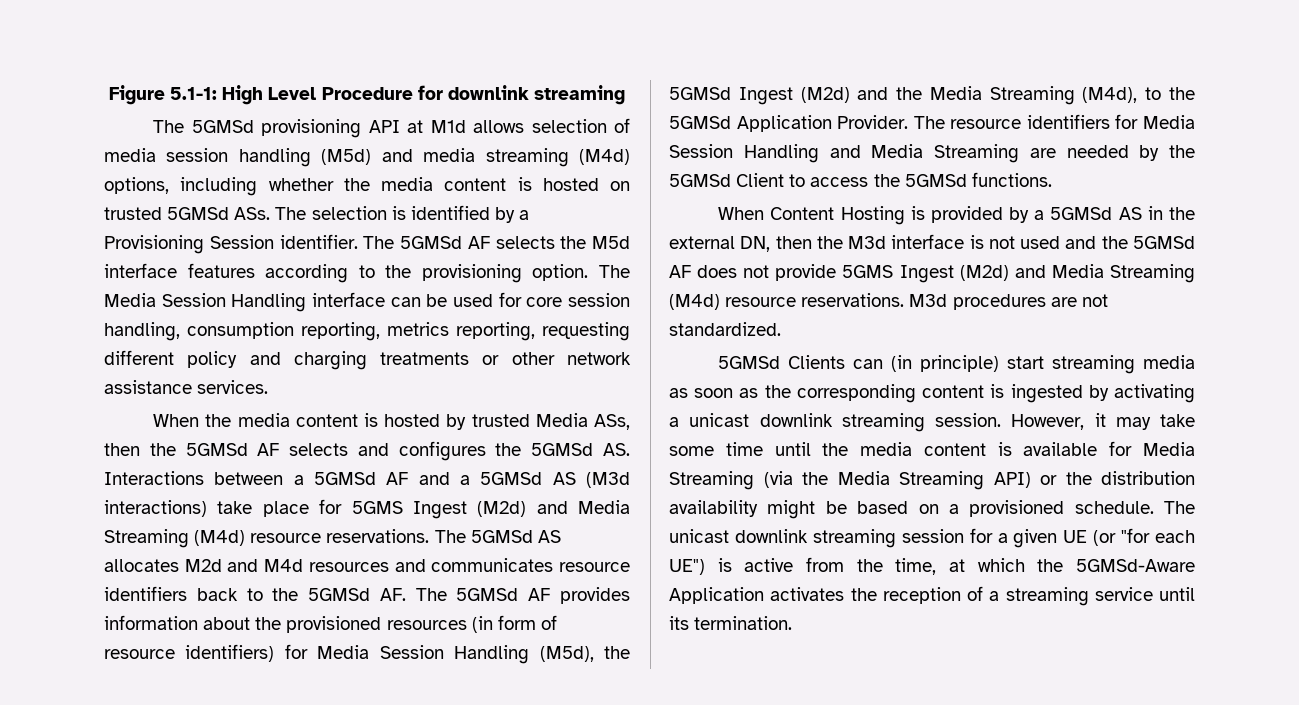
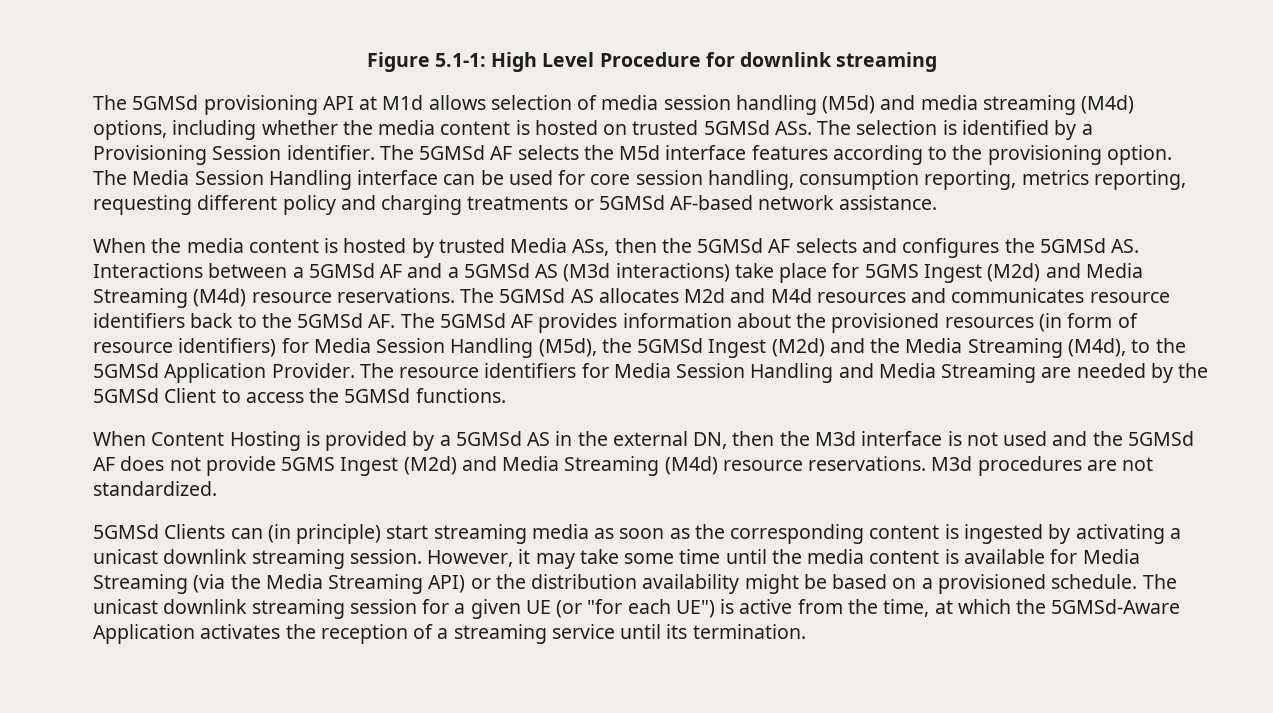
[511,352,631,365] [104,380,269,394] other network assistance services. -> [598,195,937,210] 5GMSd AF-based network assistance.

